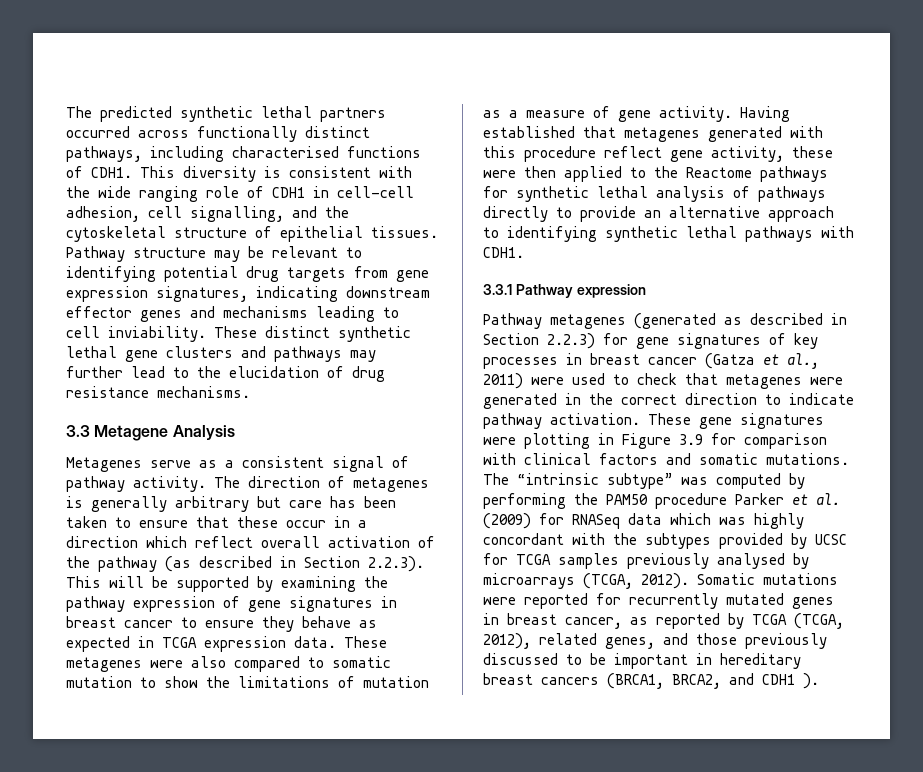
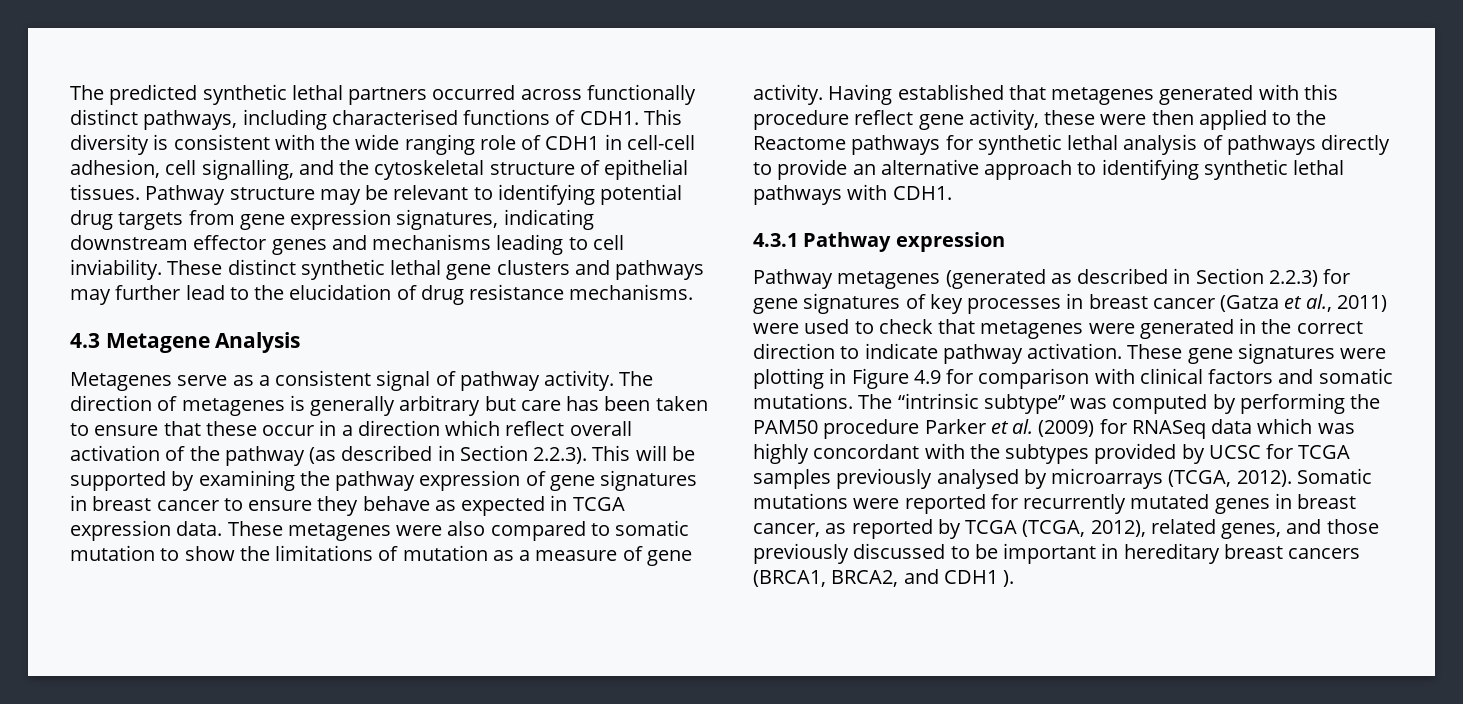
[66,425,90,437] 3.3 -> [70,333,100,348] 4.3
[483,284,512,295] 3.3.1 -> [753,233,798,247] 4.3.1
[679,434,703,445] 3.9 -> [913,370,941,384] 4.9

